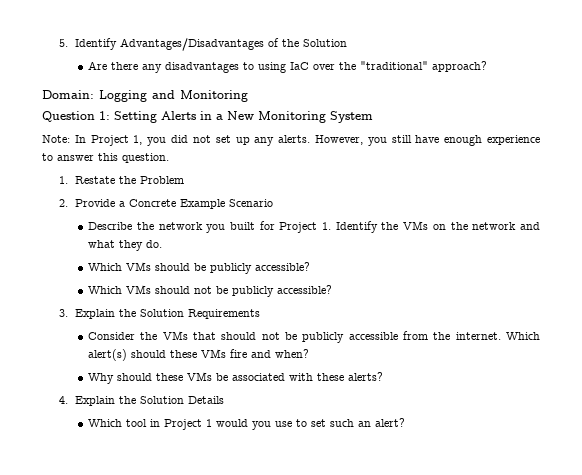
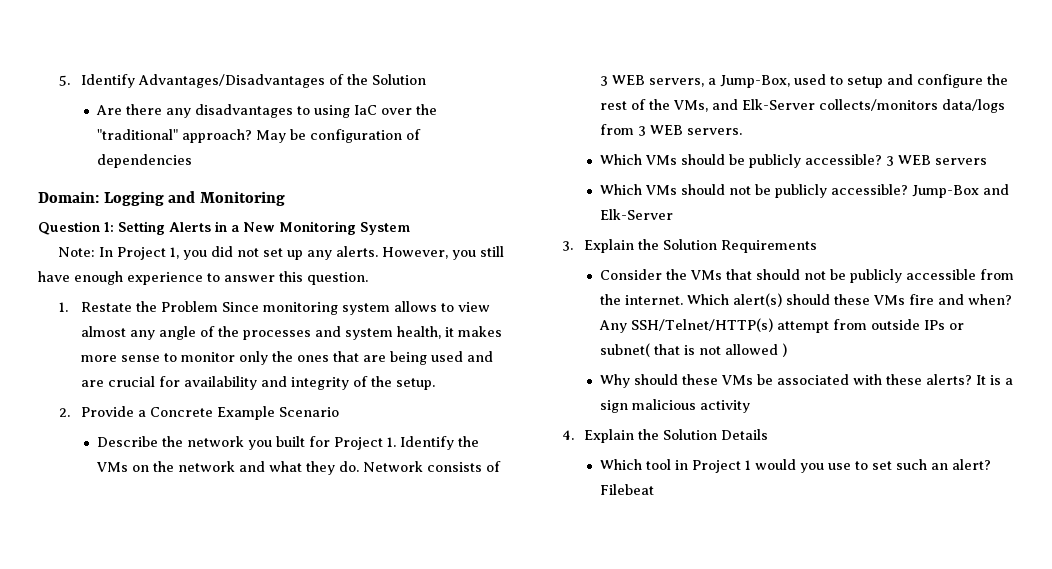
(488, 66) none -> [255,129,421,143] [96,154,192,168] May be configuration of dependencies
(185, 180) none -> [221,301,490,315] [80,326,502,340] [80,351,493,365] [80,376,435,390] Since monitoring system allows to view almost any angle of the processes and system health, it makes more sense to monitor only the ones that are being used and are crucial for availability and integrity of the setup.
(163, 244) none -> [362,461,501,472] [599,74,1008,88] [599,99,1005,113] [599,124,742,136] Network consists of 3 WEB servers, a Jump-Box, used to setup and configure the rest of the VMs, and Elk-Server collects/monitors data/logs from 3 WEB servers.
(311, 266) none -> [885,155,987,166] 3 WEB servers
(333, 289) none -> [911,184,1009,198] [599,209,673,220] Jump-Box and Elk-Server
(310, 353) none -> [598,318,964,333] [599,343,787,357] Any SSH/Telnet/HTTP(s) attempt from outside IPs or subnet( that is not allowed )
(384, 376) none -> [975,375,1013,385] [599,399,750,413] It is a sign malicious activity
(406, 422) none -> [599,484,654,495] Filebeat

